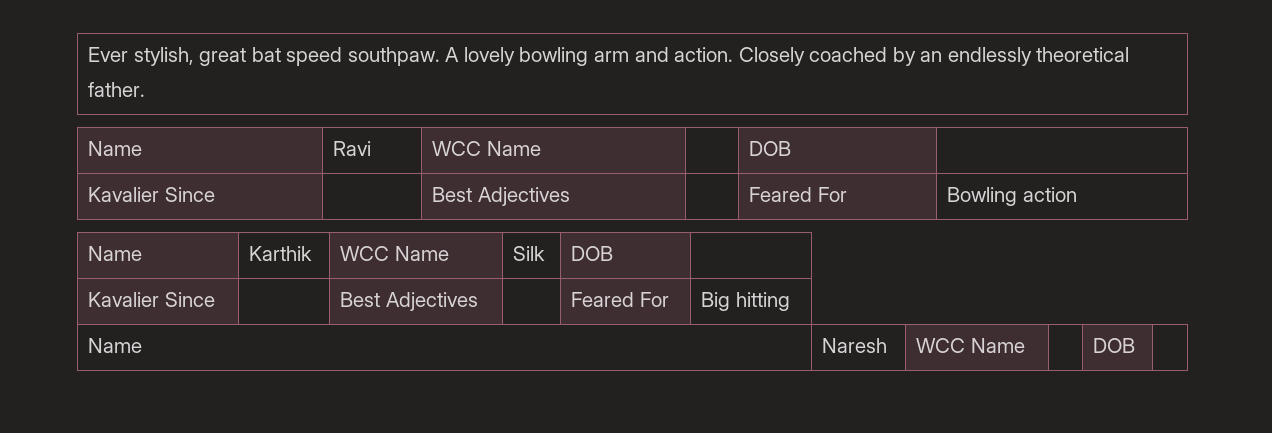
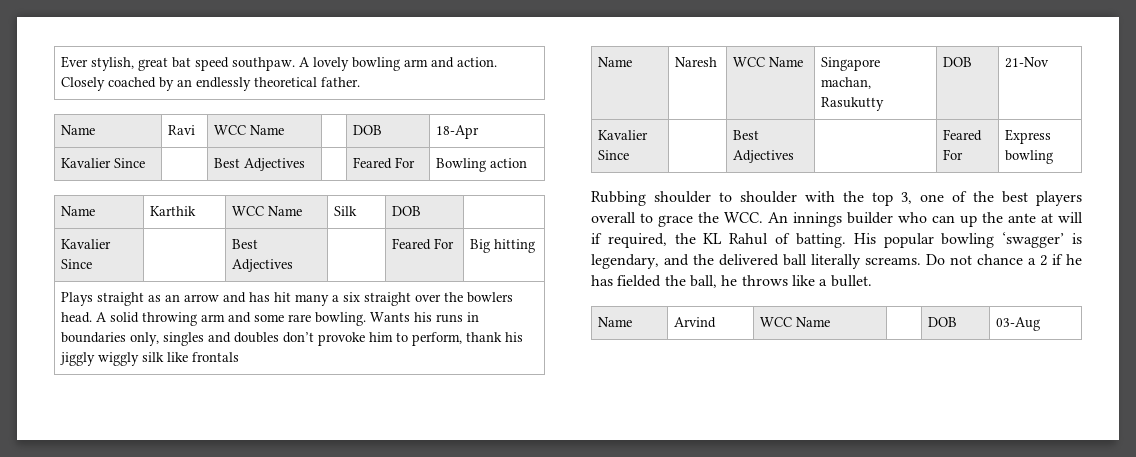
(792, 148) none -> [436,125,480,139] 18-Apr
[88,338,143,353] [822,338,888,353] [916,338,1025,353] [1093,338,1136,353] Name | Naresh | WCC Name | | DOB | -> [61,292,514,306] [61,312,480,326] [61,332,524,346] [60,352,240,366] [598,57,633,67] [675,57,718,67] [733,57,804,67] [821,57,881,71] [821,77,872,89] [821,97,885,111] [943,57,973,67] [1005,57,1050,68] [598,130,649,140] [598,150,630,160] [733,130,760,140] [733,150,795,163] [943,129,983,141] [943,149,964,160] [1005,129,1052,144] [1005,150,1054,164] [591,191,1082,206] [591,212,1083,227] [591,232,1082,248] [591,254,1082,269] [591,275,872,288] [598,317,633,327] [674,317,717,328] [760,317,831,327] [928,317,958,327] [996,317,1041,331] Plays straight as an arrow and has hit many a six straight over the bowlers head. A solid throwing arm and some rare bowling. Wants his runs in boundaries only, singles and doubles don’t provoke him to perform, thank his jiggly wiggly silk like frontals // Name | Naresh | WCC Name | Singapore machan, Rasukutty | DOB | 21-Nov // Kavalier Since | | Best Adjectives | | Feared For | Express bowling // Rubbing shoulder to shoulder with the top 3, one of the best players overall to grace the WCC. An innings builder who can up the ante at will if required, the KL Rahul of batting. His popular bowling ‘swagger’ is legendary, and the delivered ball literally screams. Do not chance a 2 if he has fielded the ball, he throws like a bullet. // Name | Arvind | WCC Name | | DOB | 03-Aug

